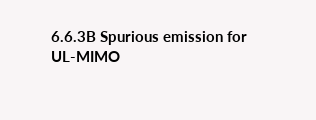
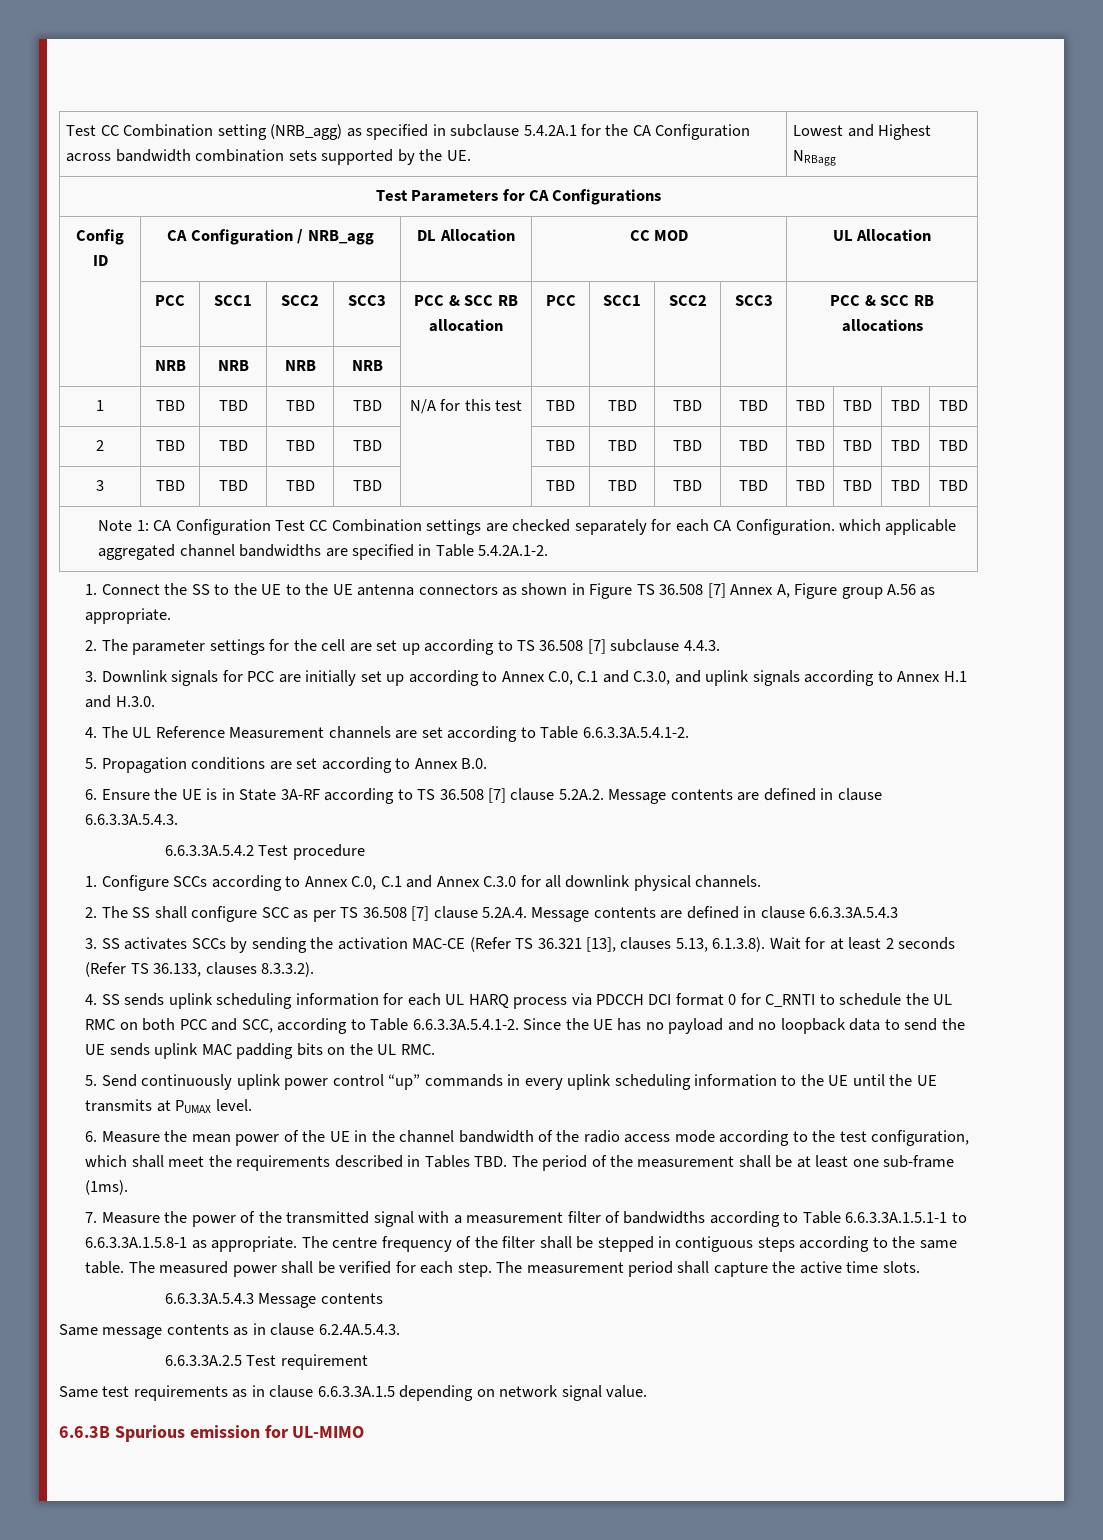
(51, 36) none -> [66,124,751,140] [66,149,471,165] [793,124,932,140] [793,150,837,166] [375,189,662,205] [76,229,124,245] [92,255,108,266] [167,229,374,245] [417,229,515,242] [629,230,689,241] [832,229,932,242] [155,295,185,306] [214,295,252,306] [281,295,319,306] [348,295,386,306] [414,295,518,306] [429,319,503,332] [545,295,576,306] [603,295,641,306] [668,295,707,306] [734,295,773,306] [830,295,934,306] [841,319,923,332] [154,360,186,371] [217,360,249,371] [284,360,316,371] [351,360,383,371] [96,400,104,411] [155,400,185,411] [218,400,248,411] [285,400,315,411] [352,400,382,411] [409,399,523,414] [546,400,575,411] [607,400,637,411] [673,400,702,411] [739,400,768,411] [795,400,825,411] [843,400,872,411] [891,400,920,411] [939,400,968,411] [96,440,104,451] [155,440,185,451] [218,440,248,451] [285,440,315,451] [352,440,382,451] [546,440,575,451] [607,440,637,451] [673,440,702,451] [739,440,768,451] [795,440,825,451] [843,440,872,451] [891,440,920,451] [939,440,968,451] [96,480,104,491] [155,480,185,491] [218,480,248,491] [285,480,315,491] [352,480,382,491] [546,480,575,491] [607,480,637,491] [673,480,702,491] [739,480,768,491] [795,480,825,491] [843,480,872,491] [891,480,920,491] [939,480,968,491] [98,519,957,535] [98,544,549,560] [85,583,936,599] [85,608,172,624] [85,639,720,655] [85,670,967,686] [85,695,155,708] [85,726,689,742] [85,757,488,773] [85,788,882,804] [85,814,179,825] [164,844,365,860] [85,875,762,891] [85,906,899,922] [85,937,956,953] [85,962,315,977] [85,993,953,1009] [85,1018,965,1034] [85,1043,435,1059] [85,1074,937,1090] [85,1099,252,1113] [85,1130,970,1146] [85,1155,955,1171] [85,1180,129,1195] [85,1211,967,1227] [85,1236,957,1252] [85,1261,920,1277] [164,1293,383,1308] [59,1323,400,1339] [164,1354,368,1370] [59,1385,648,1401] Test CC Combination setting (NRB_agg) as specified in subclause 5.4.2A.1 for the CA Configuration across bandwidth combination sets supported by the UE. | Lowest and Highest NRBagg // Test Parameters for CA Configurations // Config ID | CA Configuration / NRB_agg | DL Allocation | CC MOD | UL Allocation // | PCC | SCC1 | SCC2 | SCC3 | PCC & SCC RB allocation | PCC | SCC1 | SCC2 | SCC3 | PCC & SCC RB allocations // | NRB | NRB | NRB | NRB | | | | | | // 1 | TBD | TBD | TBD | TBD | N/A for this test | TBD | TBD | TBD | TBD | TBD | TBD | TBD | TBD // 2 | TBD | TBD | TBD | TBD | | TBD | TBD | TBD | TBD | TBD | TBD | TBD | TBD // 3 | TBD | TBD | TBD | TBD | | TBD | TBD | TBD | TBD | TBD | TBD | TBD | TBD // Note 1: CA Configuration Test CC Combination settings are checked separately for each CA Configuration. which applicable aggregated channel bandwidths are specified in Table 5.4.2A.1-2. // 1. Connect the SS to the UE to the UE antenna connectors as shown in Figure TS 36.508 [7] Annex A, Figure group A.56 as appropriate. // 2. The parameter settings for the cell are set up according to TS 36.508 [7] subclause 4.4.3. // 3. Downlink signals for PCC are initially set up according to Annex C.0, C.1 and C.3.0, and uplink signals according to Annex H.1 and H.3.0. // 4. The UL Reference Measurement channels are set according to Table 6.6.3.3A.5.4.1-2. // 5. Propagation conditions are set according to Annex B.0. // 6. Ensure the UE is in State 3A-RF according to TS 36.508 [7] clause 5.2A.2. Message contents are defined in clause 6.6.3.3A.5.4.3. // 6.6.3.3A.5.4.2 Test procedure // 1. Configure SCCs according to Annex C.0, C.1 and Annex C.3.0 for all downlink physical channels. // 2. The SS shall configure SCC as per TS 36.508 [7] clause 5.2A.4. Message contents are defined in clause 6.6.3.3A.5.4.3 // 3. SS activates SCCs by sending the activation MAC-CE (Refer TS 36.321 [13], clauses 5.13, 6.1.3.8). Wait for at least 2 seconds (Refer TS 36.133, clauses 8.3.3.2). // 4. SS sends uplink scheduling information for each UL HARQ process via PDCCH DCI format 0 for C_RNTI to schedule the UL RMC on both PCC and SCC, according to Table 6.6.3.3A.5.4.1-2. Since the UE has no payload and no loopback data to send the UE sends uplink MAC padding bits on the UL RMC. // 5. Send continuously uplink power control “up” commands in every uplink scheduling information to the UE until the UE transmits at PUMAX level. // 6. Measure the mean power of the UE in the channel bandwidth of the radio access mode according to the test configuration, which shall meet the requirements described in Tables TBD. The period of the measurement shall be at least one sub-frame (1ms). // 7. Measure the power of the transmitted signal with a measurement filter of bandwidths according to Table 6.6.3.3A.1.5.1-1 to 6.6.3.3A.1.5.8-1 as appropriate. The centre frequency of the filter shall be stepped in contiguous steps according to the same table. The measured power shall be verified for each step. The measurement period shall capture the active time slots. // 6.6.3.3A.5.4.3 Message contents // Same message contents as in clause 6.2.4A.5.4.3. // 6.6.3.3A.2.5 Test requirement // Same test requirements as in clause 6.6.3.3A.1.5 depending on network signal value. //

